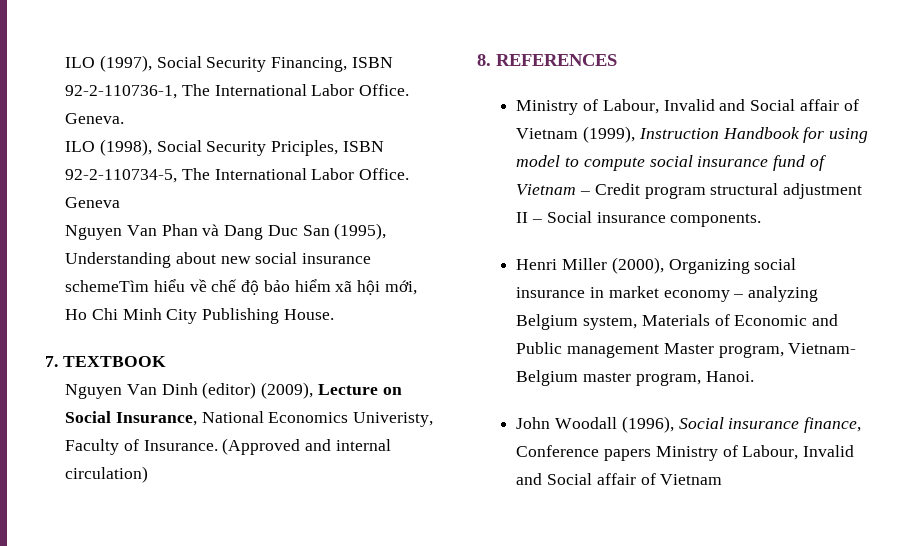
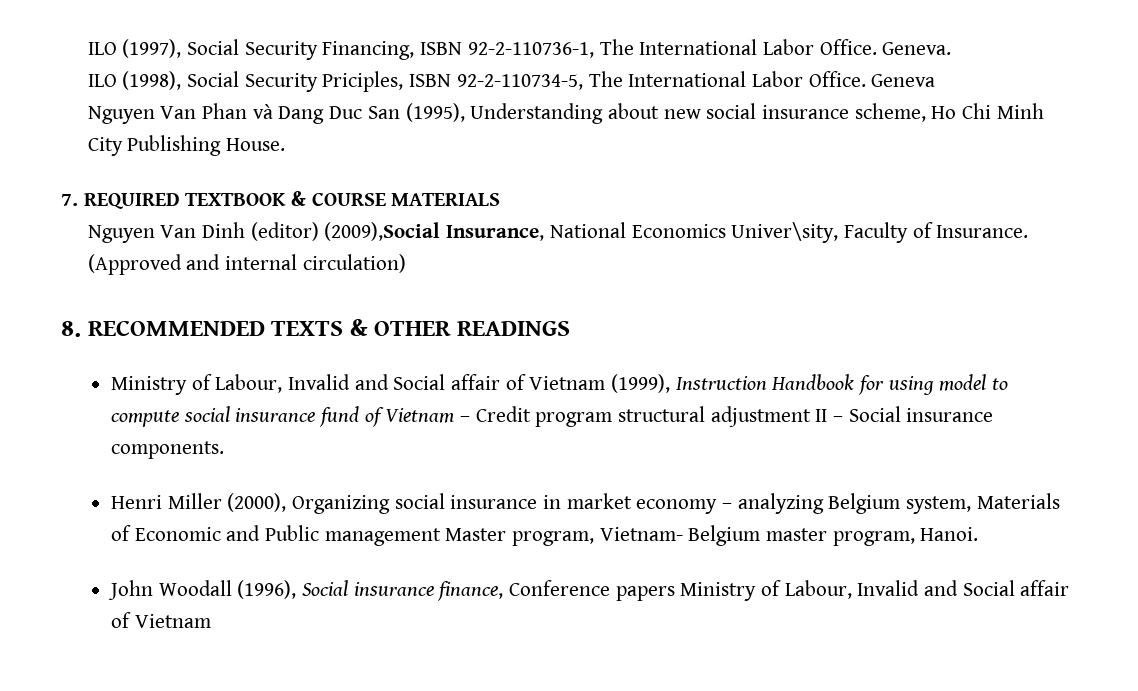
[65,279,417,295] schemeTìm hiểu về chế độ bảo hiểm xã hội mới, -> [854,103,926,122] scheme,
(58, 361) none -> [83,193,180,209] REQUIRED
(166, 361) none -> [291,191,501,206] & COURSE MATERIALS
[261,382,402,399] [65,411,112,423] (2009), Lecture on Social -> [324,222,441,241] (2009),Social
[353,412,434,427] Univeristy, -> [731,222,839,243] Univer\sity,
[496,54,617,66] REFERENCES -> [87,319,571,336] RECOMMENDED TEXTS & OTHER READINGS

